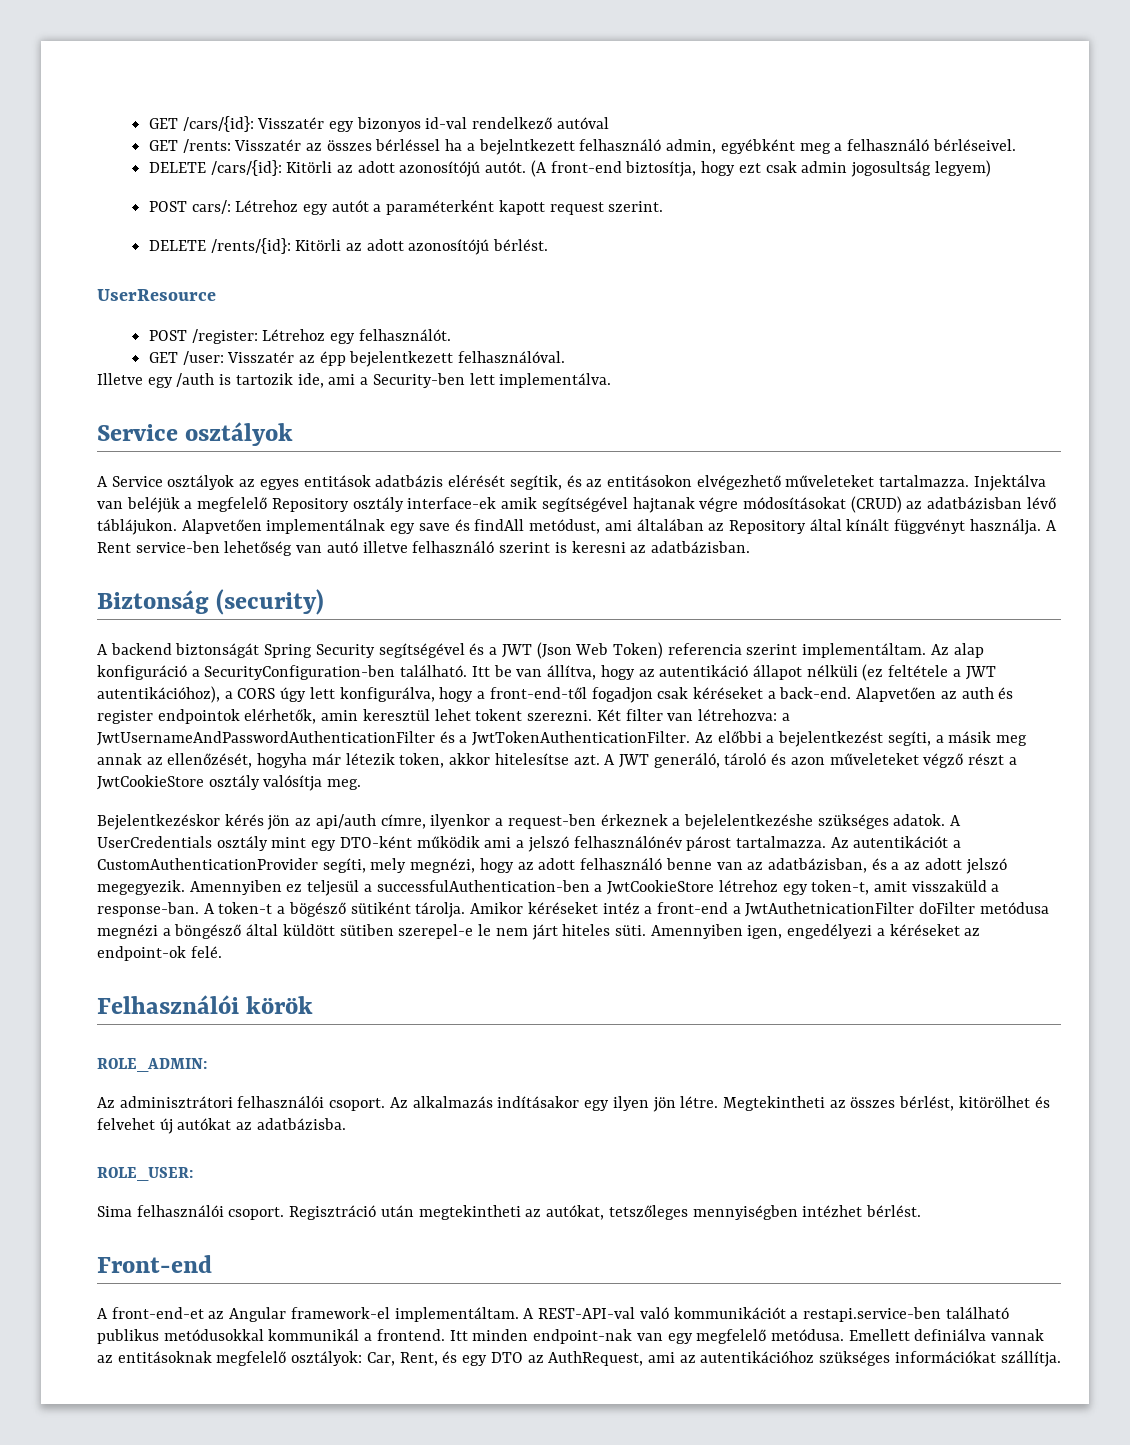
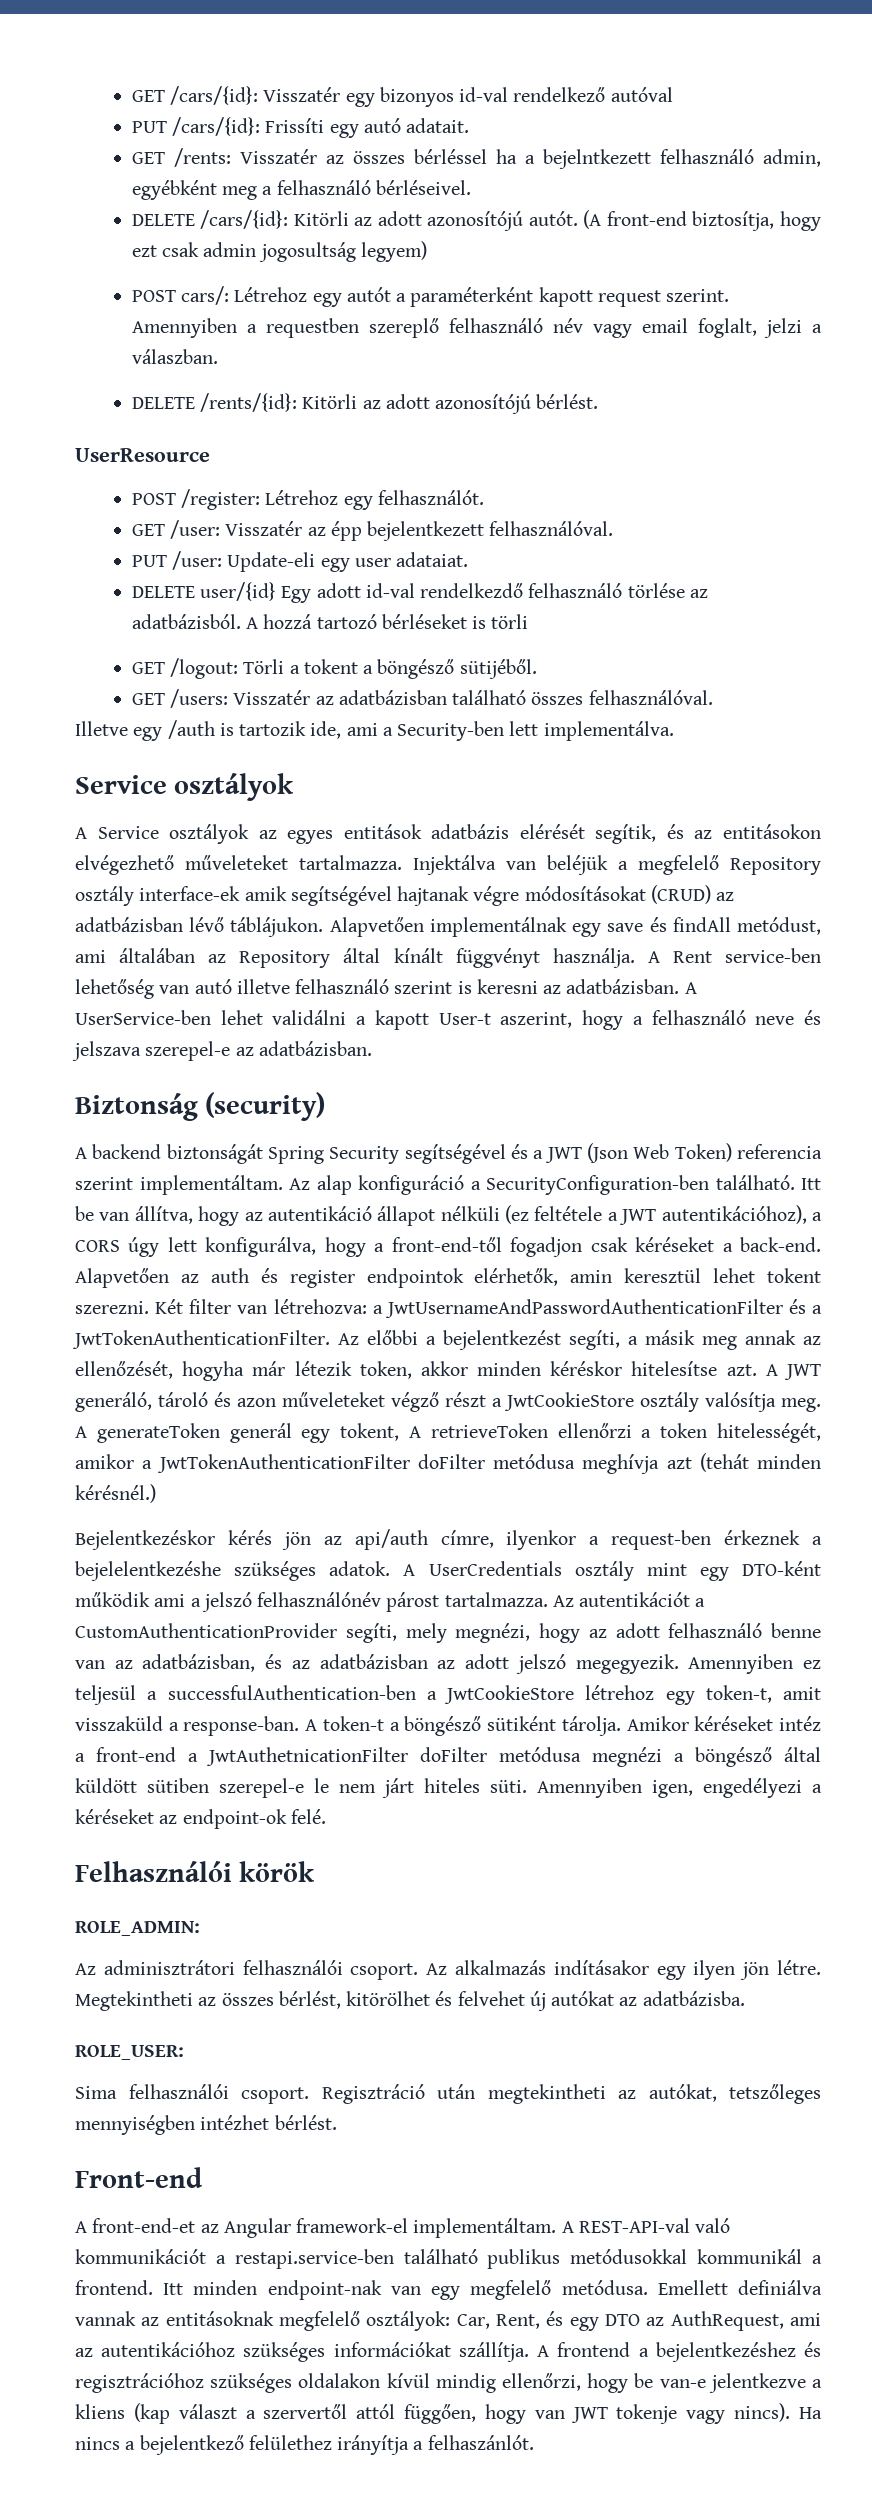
(609, 123) none -> [131,117,470,138] // PUT /cars/{id}: Frissíti egy autó adatait.
(664, 206) none -> [131,318,822,338] [131,349,218,364] Amennyiben a requestben szereplő felhasználó név vagy email foglalt, jelzi a válaszban.
(566, 357) none -> [131,551,469,572] [131,582,708,603] [131,614,529,629] [131,658,537,679] [131,689,713,708] // PUT /user: Update-eli egy user adataiat. // DELETE user/{id} Egy adott id-val rendelkezdő felhasználó törlése az adatbázisból. A hozzá tartozó bérléseket is törli // GET /logout: Törli a tokent a böngésző sütijéből. // GET /users: Visszatér az adatbázisban található összes felhasználóval.
(750, 547) none -> [684,982,697,994] [75,1010,822,1030] [72,1041,372,1061] A UserService-ben lehet validálni a kapott User-t aszerint, hogy a felhasználó neve és jelszava szerepel-e az adatbázisban.
(491, 759) none -> [477,1361,623,1376] minden kéréskor
(362, 784) none -> [75,1423,821,1443] [75,1453,821,1474] [75,1484,156,1503] A generateToken generál egy tokent, A retrieveToken ellenőrzi a token hitelességét, amikor a JwtTokenAuthenticationFilter doFilter metódusa meghívja azt (tehát minden kérésnél.)
[891,862,900,870] a -> [291,1654,428,1669] az adatbázisban
[288,902,346,917] bögésző -> [404,1716,482,1736] böngésző
(1061, 1359) none -> [537,2342,821,2362] [75,2373,823,2393] [75,2403,822,2424] [75,2435,534,2455] A frontend a bejelentkezéshez és regisztrációhoz szükséges oldalakon kívül mindig ellenőrzi, hogy be van-e jelentkezve a kliens (kap választ a szervertől attól függően, hogy van JWT tokenje vagy nincs). Ha nincs a bejelentkező felülethez irányítja a felhaszánlót.

